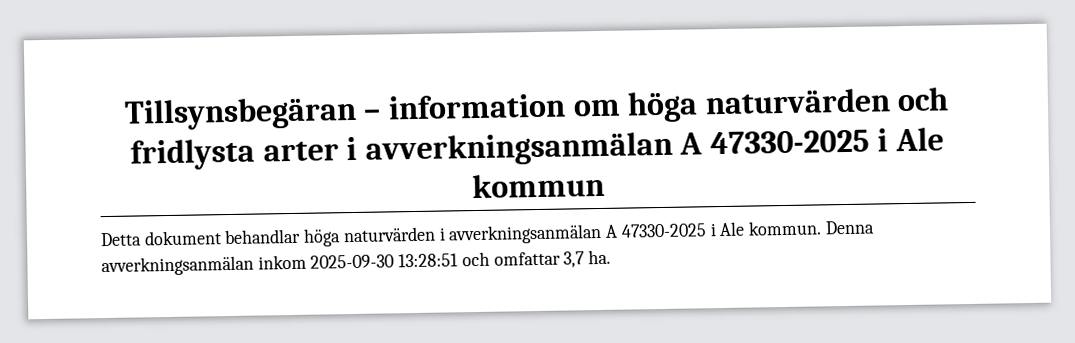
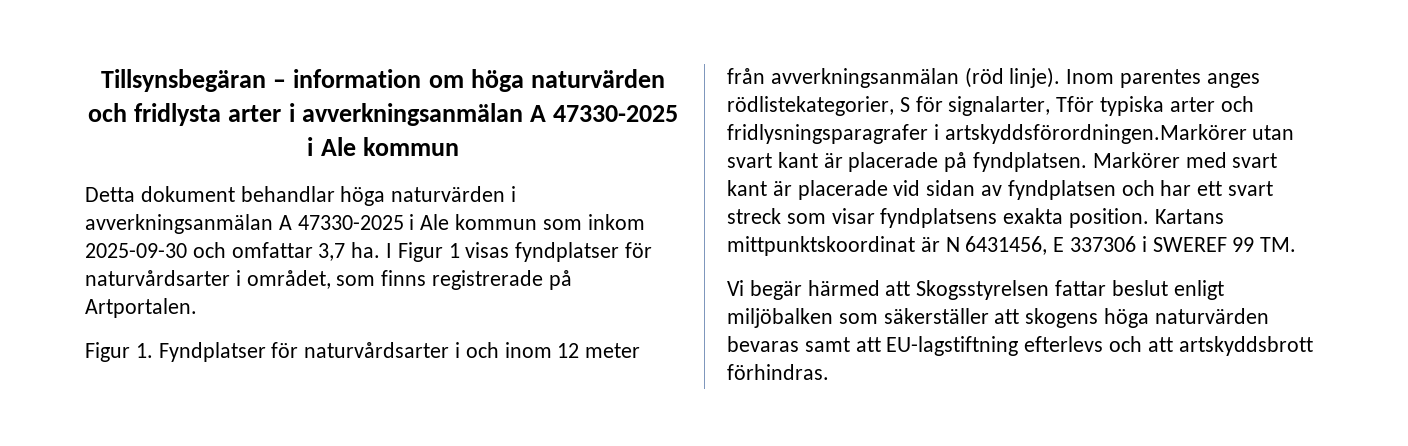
[747,220,875,236] [101,255,254,277] kommun. Denna avverkningsanmälan -> [455,214,582,230] kommun som
[398,253,459,268] 13:28:51 -> (187, 250) none
(612, 257) none -> [386,242,653,262] [85,270,572,290] [85,298,197,318] [85,342,641,362] [727,67,1260,88] [727,96,1254,116] [727,124,1295,144] [727,152,1278,172] [727,180,1274,200] [727,208,1224,228] [727,236,1297,256] [727,280,1224,300] [727,308,1269,328] [727,336,1313,356] [727,364,829,380] I Figur 1 visas fyndplatser för naturvårdsarter i området, som finns registrerade på Artportalen. // Figur 1. Fyndplatser för naturvårdsarter i och inom 12 meter från avverkningsanmälan (röd linje). Inom parentes anges rödlistekategorier, S för signalarter, Tför typiska arter och fridlysningsparagrafer i artskyddsförordningen.Markörer utan svart kant är placerade på fyndplatsen. Markörer med svart kant är placerade vid sidan av fyndplatsen och har ett svart streck som visar fyndplatsens exakta position. Kartans mittpunktskoordinat är N 6431456, E 337306 i SWEREF 99 TM. // Vi begär härmed att Skogsstyrelsen fattar beslut enligt miljöbalken som säkerställer att skogens höga naturvärden bevaras samt att EU-lagstiftning efterlevs och att artskyddsbrott förhindras.

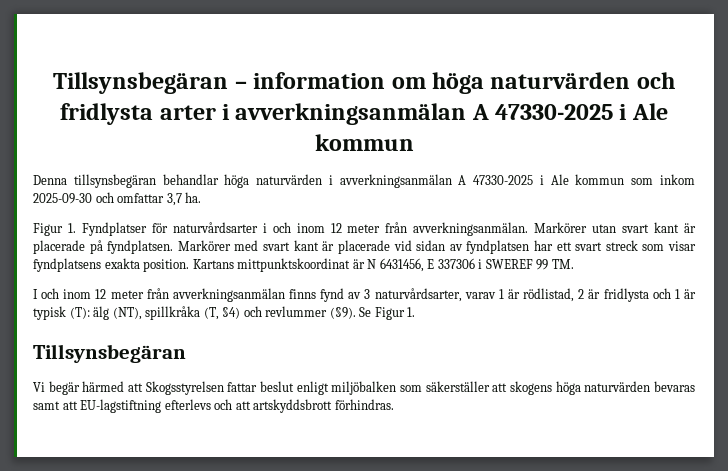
[85,186,235,202] Detta dokument -> [33,174,156,188] Denna tillsynsbegäran
[386,242,653,262] [85,270,572,290] [85,298,197,318] I Figur 1 visas fyndplatser för naturvårdsarter i området, som finns registrerade på Artportalen. -> (202, 197) none
[770,67,1260,88] [727,96,1254,116] [727,124,1247,144] avverkningsanmälan (röd linje). Inom parentes anges rödlistekategorier, S för signalarter, Tför typiska arter och fridlysningsparagrafer i artskyddsförordningen.Markörer -> [413,222,588,236] avverkningsanmälan. Markörer
[1121,180,1155,196] och -> (530, 247) none
(1297, 244) none -> [33,288,696,302] [33,306,416,320] [33,344,186,363] // I och inom 12 meter från avverkningsanmälan finns fynd av 3 naturvårdsarter, varav 1 är rödlistad, 2 är fridlysta och 1 är typisk (T): älg (NT), spillkråka (T, §4) och revlummer (§9). Se Figur 1. // Tillsynsbegäran

